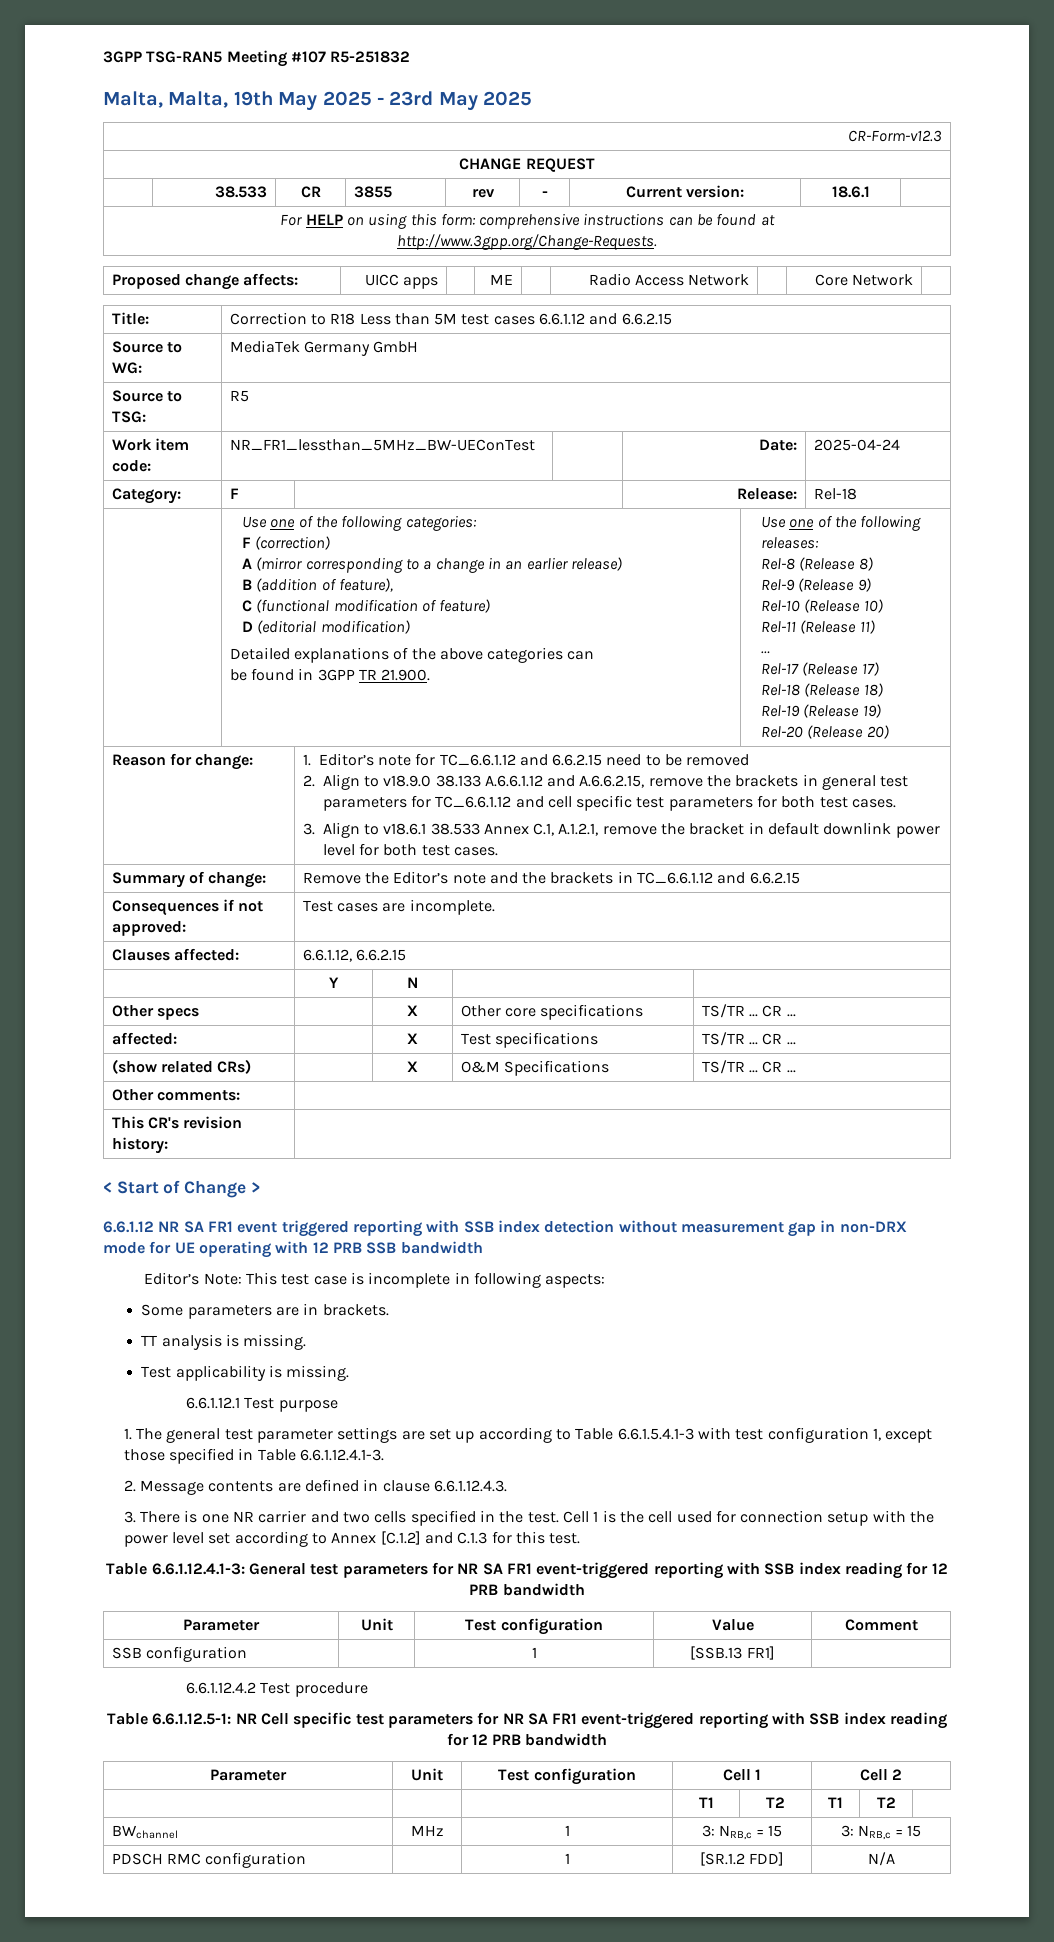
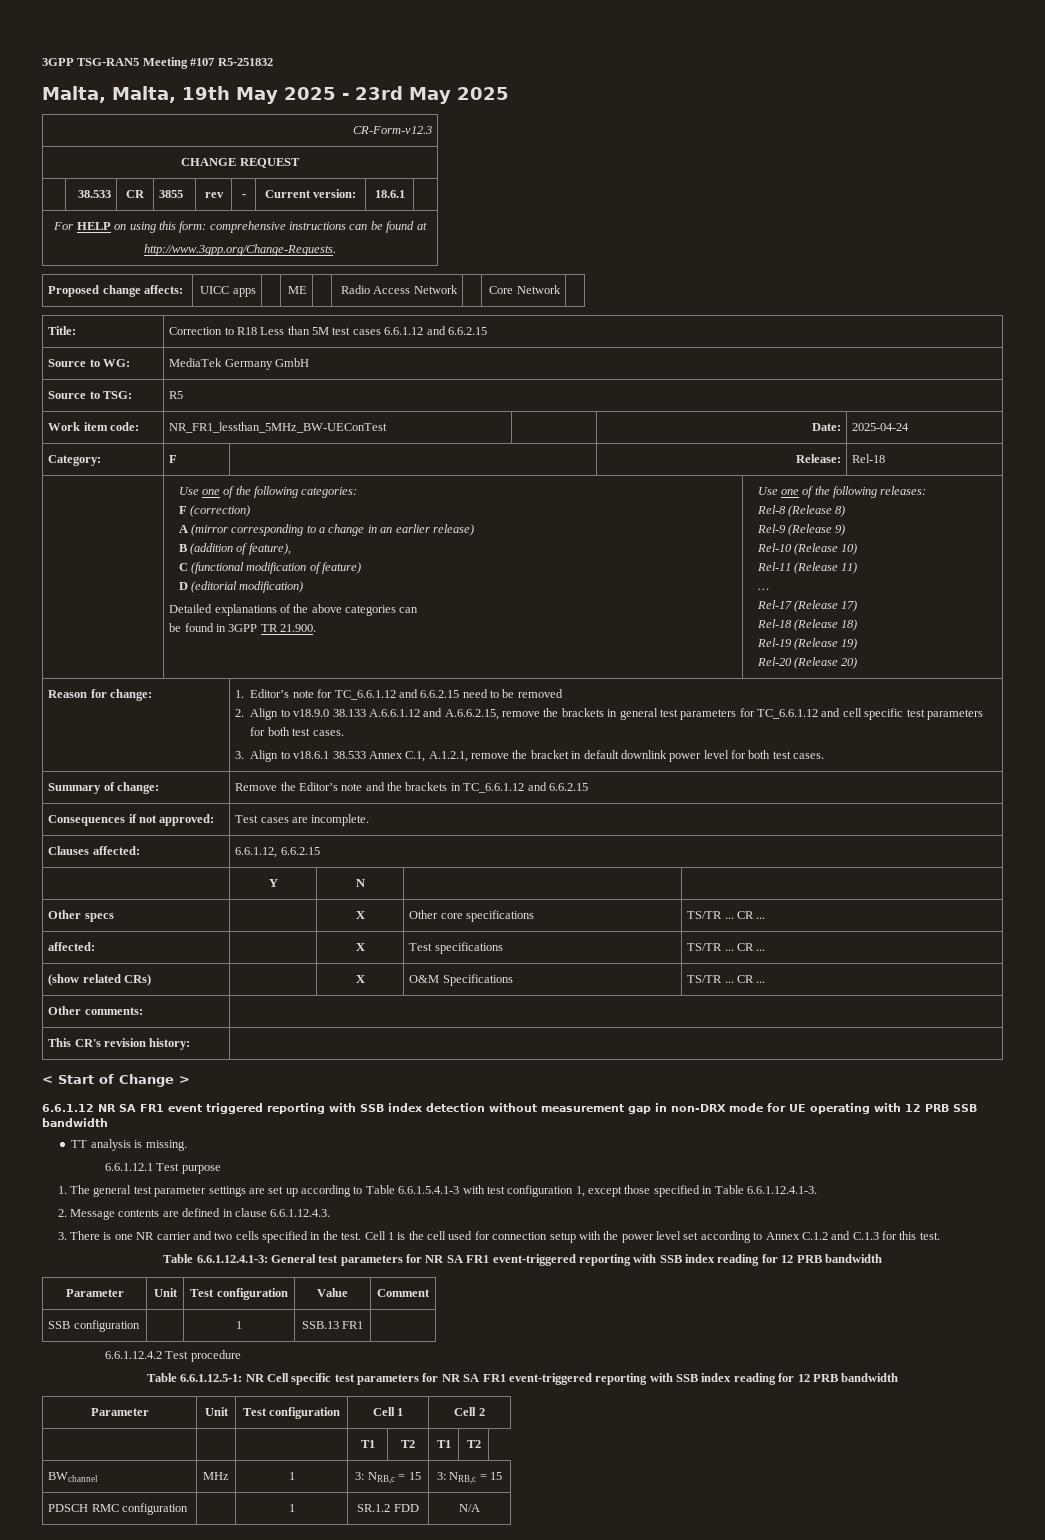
[144,1272,606,1288] [141,1303,389,1319] // Editor’s Note: This test case is incomplete in following aspects: // Some parameters are in brackets. -> (108, 1122) none
[141,1365,350,1381] // Test applicability is missing. -> (187, 1145) none
[380,1531,421,1545] [C.1.2] -> [801,1232,828,1240] C.1.2
[690,1646,775,1660] [SSB.13 FR1] -> [301,1321,364,1329] SSB.13 FR1
[699,1852,785,1866] [SR.1.2 FDD] -> [357,1504,419,1512] SR.1.2 FDD

